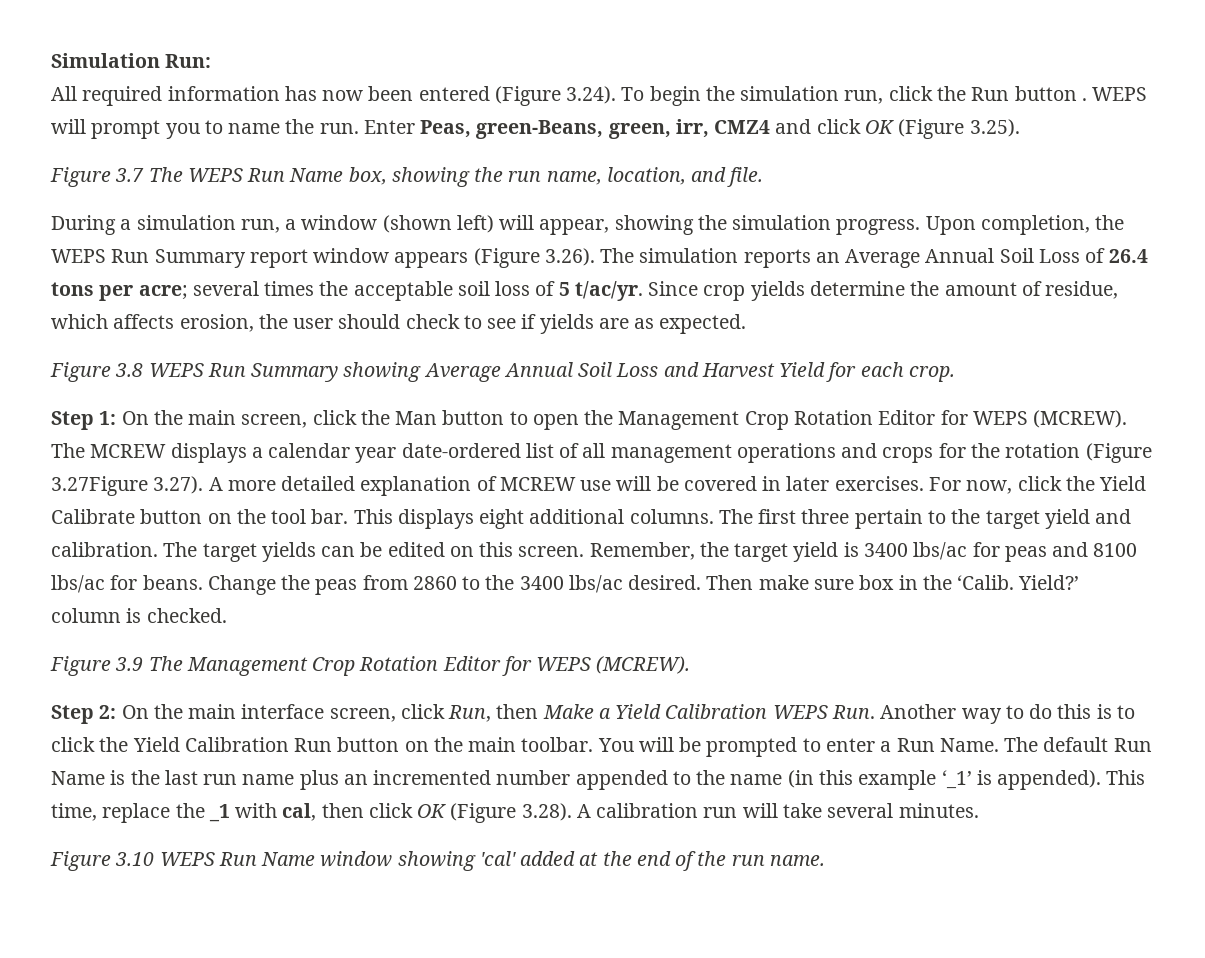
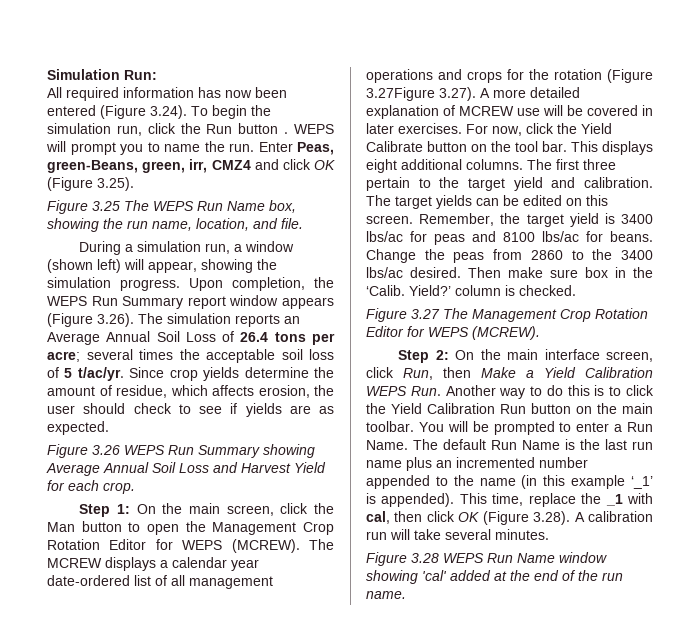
[115,168,145,182] 3.7 -> [92,201,120,211] 3.25
[115,363,144,377] 3.8 -> [92,445,120,455] 3.26
[115,657,144,671] 3.9 -> [411,309,440,319] 3.27
[115,852,155,866] 3.10 -> [411,553,439,563] 3.28

